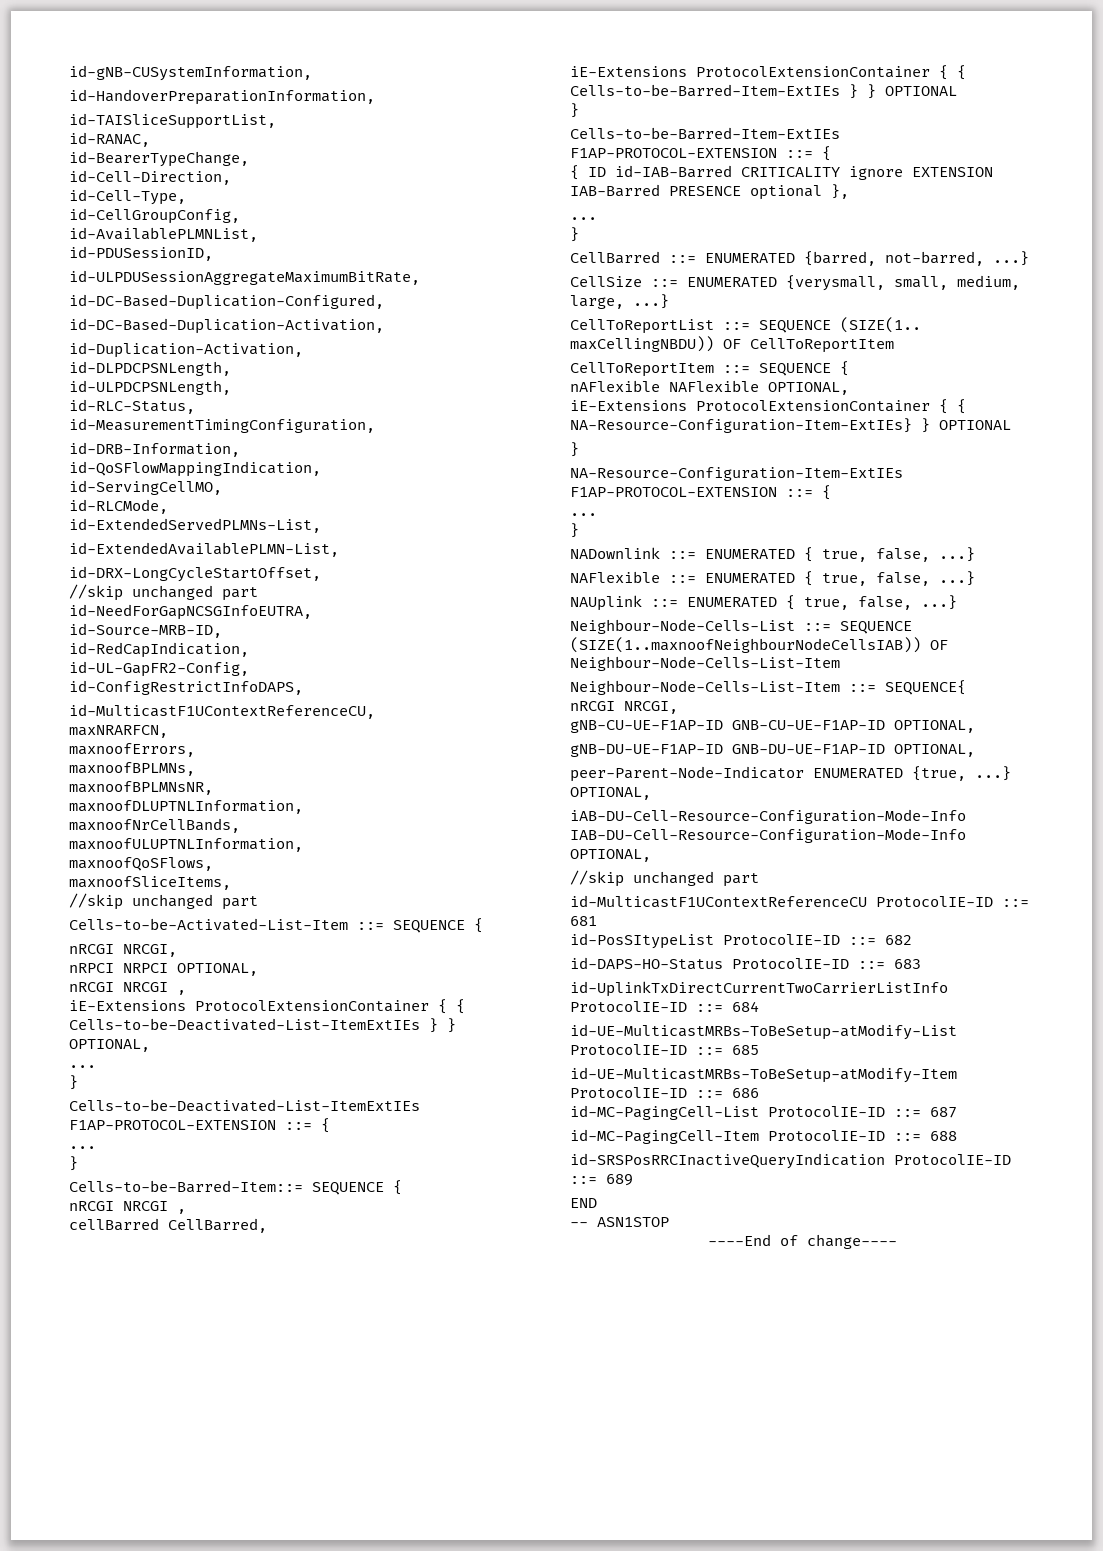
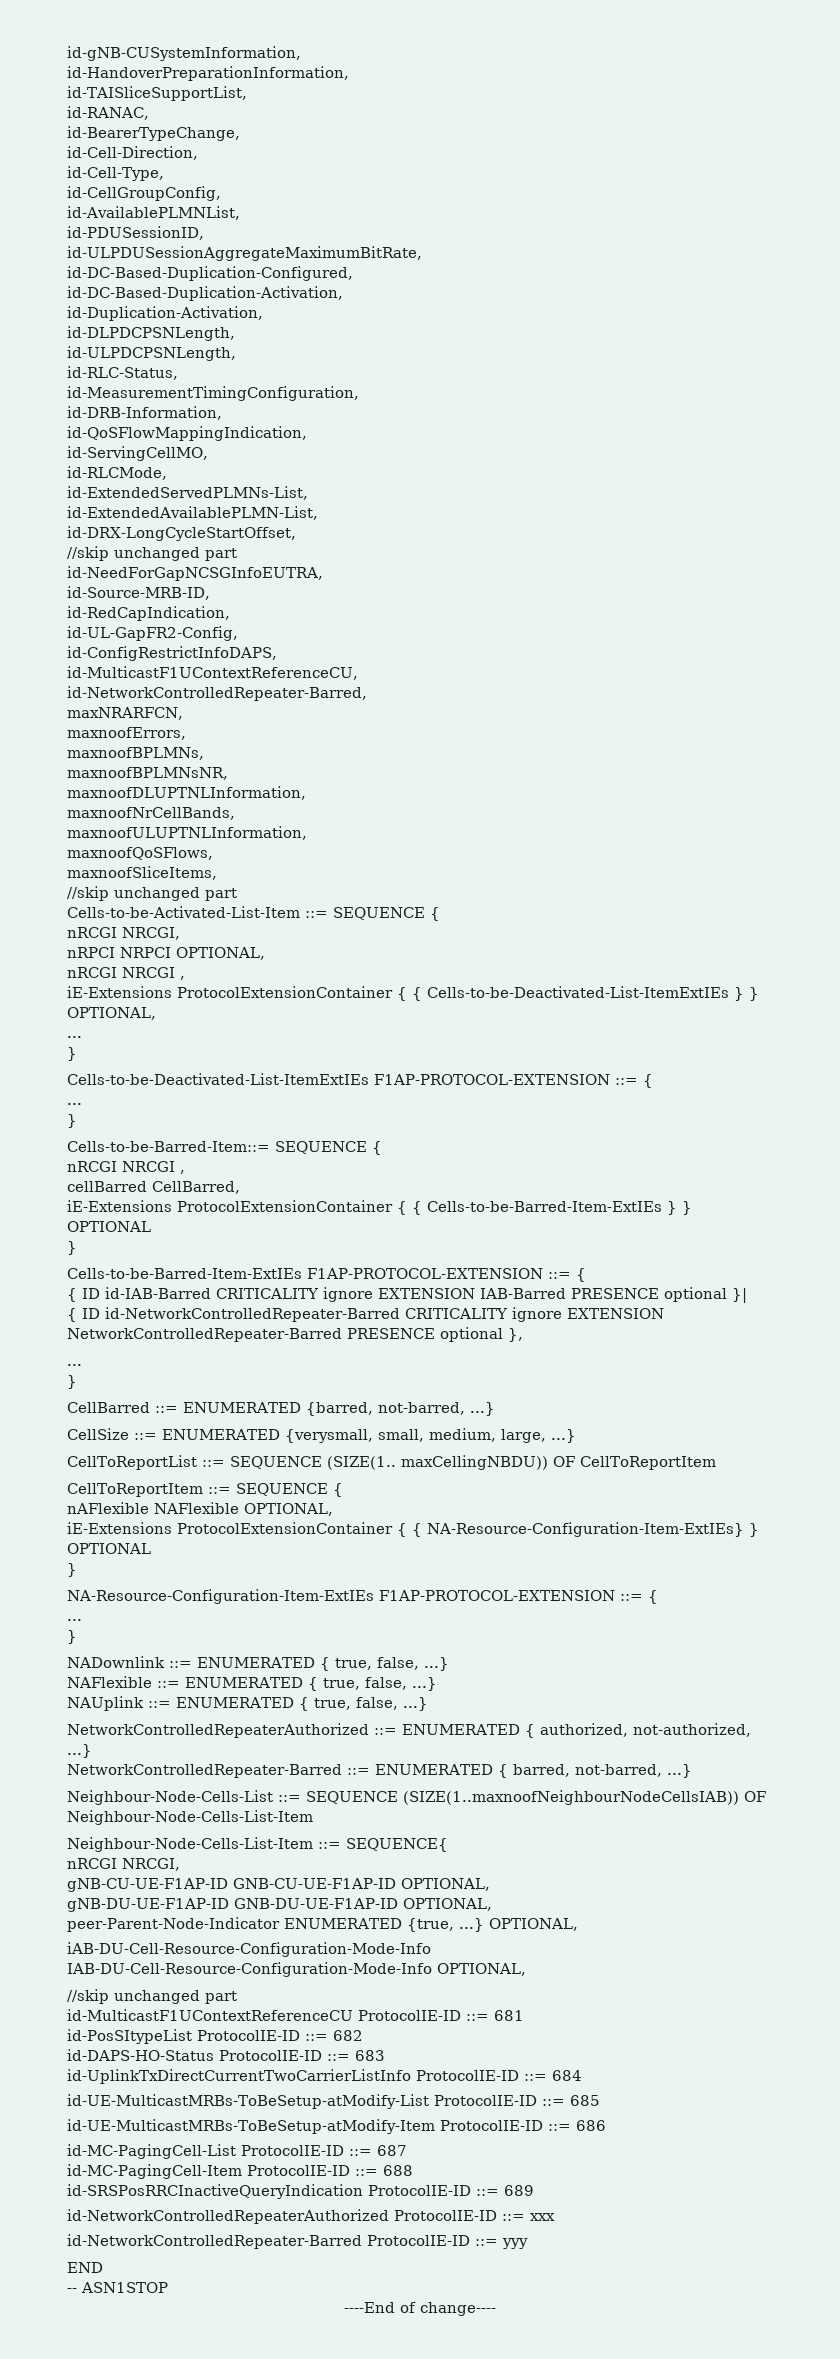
(375, 711) none -> [67,686,367,701] // id-NetworkControlledRepeater-Barred,
(822, 192) none -> [732,1288,747,1303] [67,1307,664,1322] [67,1327,503,1342] }| // { ID id-NetworkControlledRepeater-Barred CRITICALITY ignore EXTENSION NetworkControlledRepeater-Barred PRESENCE optional
(957, 602) none -> [67,1723,751,1738] [67,1744,92,1758] [67,1764,692,1778] // NetworkControlledRepeaterAuthorized ::= ENUMERATED { authorized, not-authorized, ...} // NetworkControlledRepeater-Barred ::= ENUMERATED { barred, not-barred, ...}
(633, 1180) none -> [67,2209,555,2224] [67,2234,528,2249] // id-NetworkControlledRepeaterAuthorized ProtocolIE-ID ::= xxx // id-NetworkControlledRepeater-Barred ProtocolIE-ID ::= yyy

